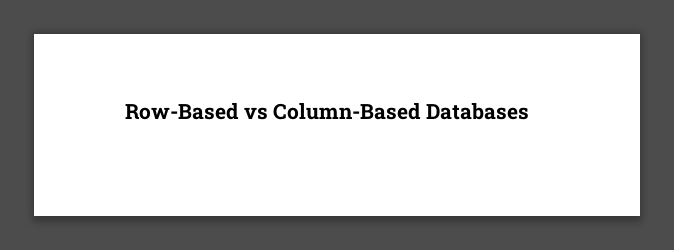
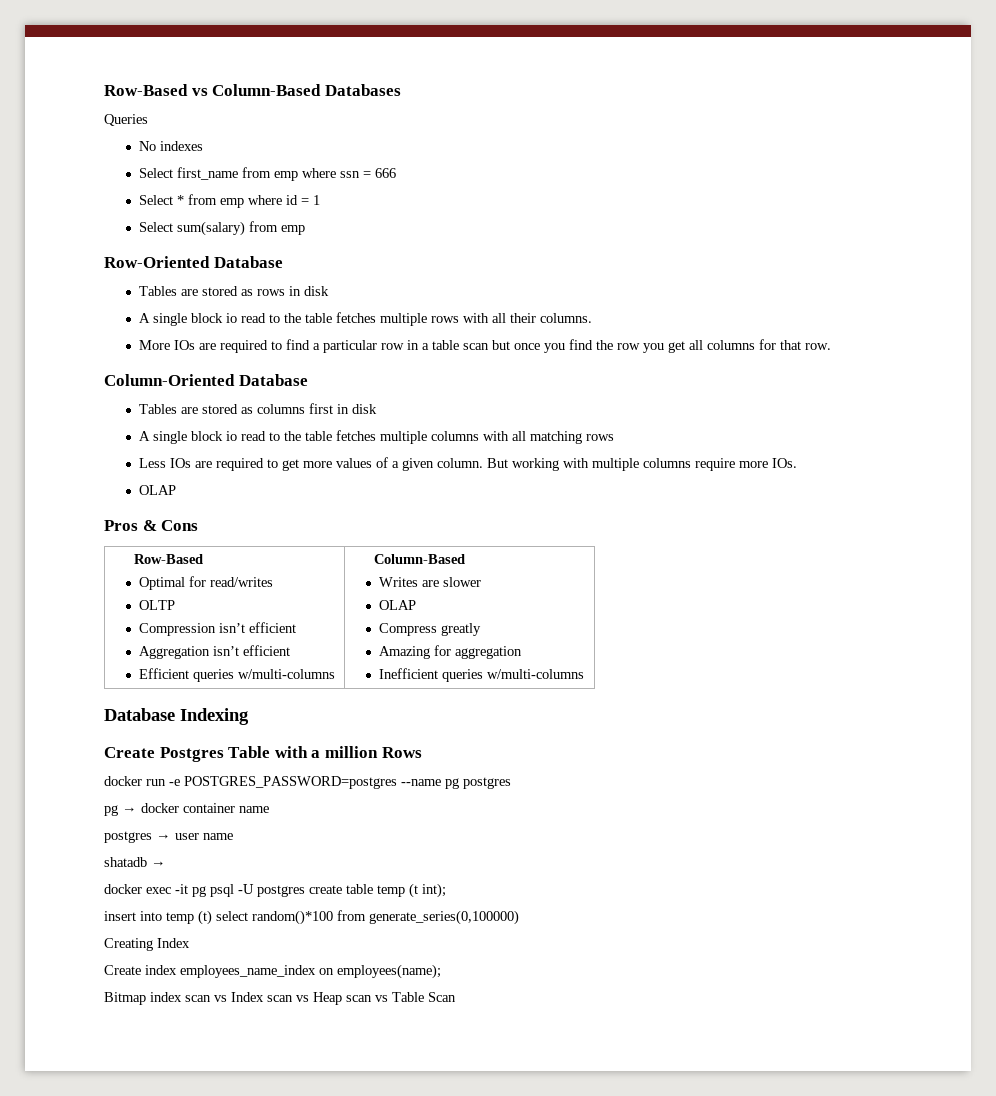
(530, 111) none -> [104,114,148,126] [139,141,204,151] [139,167,397,181] [139,194,321,208] [139,221,306,236] [104,256,283,268] [139,286,330,296] [139,312,593,326] [139,339,832,353] [104,374,308,386] [139,403,378,414] [139,430,615,444] [139,457,798,471] [139,485,177,495] [104,520,199,531] [134,554,204,564] [138,576,273,590] [138,600,175,610] [138,622,296,636] [138,645,290,659] [138,668,335,682] [374,554,466,564] [378,577,481,587] [378,600,416,610] [378,623,481,636] [378,645,522,659] [378,668,584,682] [104,708,249,725] [104,746,422,762] [104,776,511,789] [104,803,269,816] [104,831,233,843] [104,857,166,867] [104,883,446,898] [104,910,519,925] [104,938,190,951] [104,964,441,979] [104,992,456,1005] // Queries // No indexes // Select first_name from emp where ssn = 666 // Select * from emp where id = 1 // Select sum(salary) from emp // Row-Oriented Database // Tables are stored as rows in disk // A single block io read to the table fetches multiple rows with all their columns. // More IOs are required to find a particular row in a table scan but once you find the row you get all columns for that row. // Column-Oriented Database // Tables are stored as columns first in disk // A single block io read to the table fetches multiple columns with all matching rows // Less IOs are required to get more values of a given column. But working with multiple columns require more IOs. // OLAP // Pros & Cons // Row-Based // Optimal for read/writes // OLTP // Compression isn’t efficient // Aggregation isn’t efficient // Efficient queries w/multi-columns | Column-Based // Writes are slower // OLAP // Compress greatly // Amazing for aggregation // Inefficient queries w/multi-columns // Database Indexing // Create Postgres Table with a million Rows // docker run -e POSTGRES_PASSWORD=postgres --name pg postgres // pg → docker container name // postgres → user name // shatadb → // docker exec -it pg psql -U postgres create table temp (t int); // insert into temp (t) select random()*100 from generate_series(0,100000) // Creating Index // Create index employees_name_index on employees(name); // Bitmap index scan vs Index scan vs Heap scan vs Table Scan

